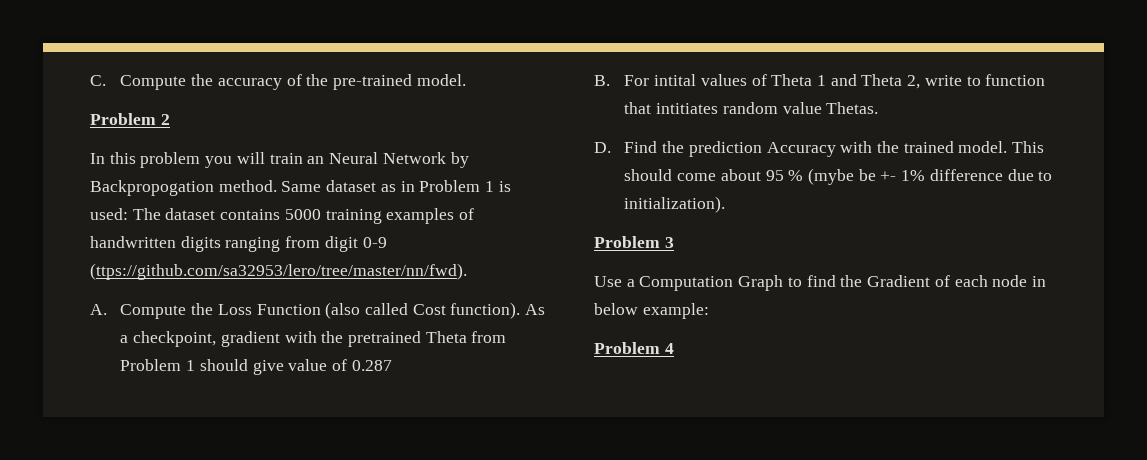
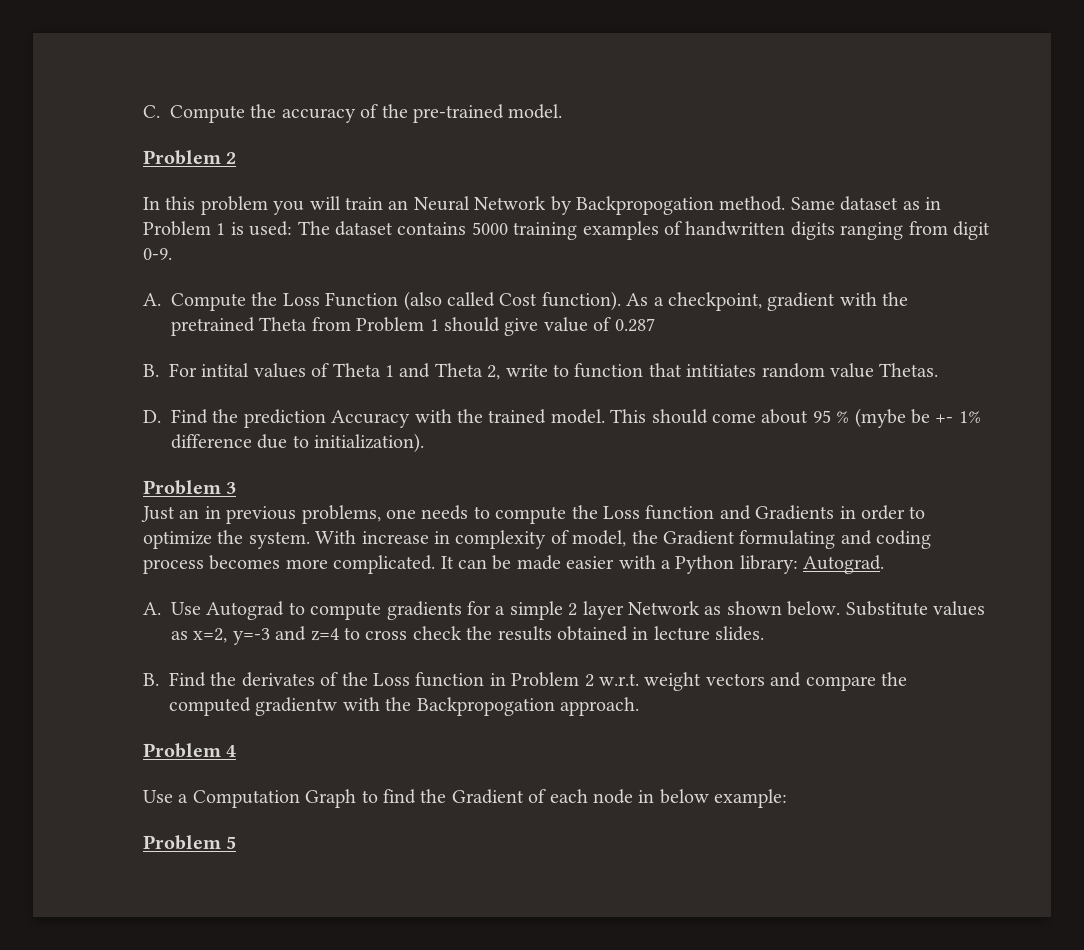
[362,237,387,248] [90,263,467,280] 0-9 (ttps://github.com/sa32953/lero/tree/master/nn/fwd). -> [143,248,172,260] 0-9.
(674, 242) none -> [141,505,926,524] [143,530,932,549] [143,555,885,574] [143,601,985,620] [171,626,765,645] [143,672,907,691] [169,697,639,716] [143,743,237,758] // Just an in previous problems, one needs to compute the Loss function and Gradients in order to optimize the system. With increase in complexity of model, the Gradient formulating and coding process becomes more complicated. It can be made easier with a Python library: Autograd. // A. Use Autograd to compute gradients for a simple 2 layer Network as shown below. Substitute values as x=2, y=-3 and z=4 to cross check the results obtained in lecture slides. // B. Find the derivates of the Loss function in Problem 2 w.r.t. weight vectors and compare the computed gradientw with the Backpropogation approach. // Problem 4
[664,343,674,354] 4 -> [226,836,237,849] 5

